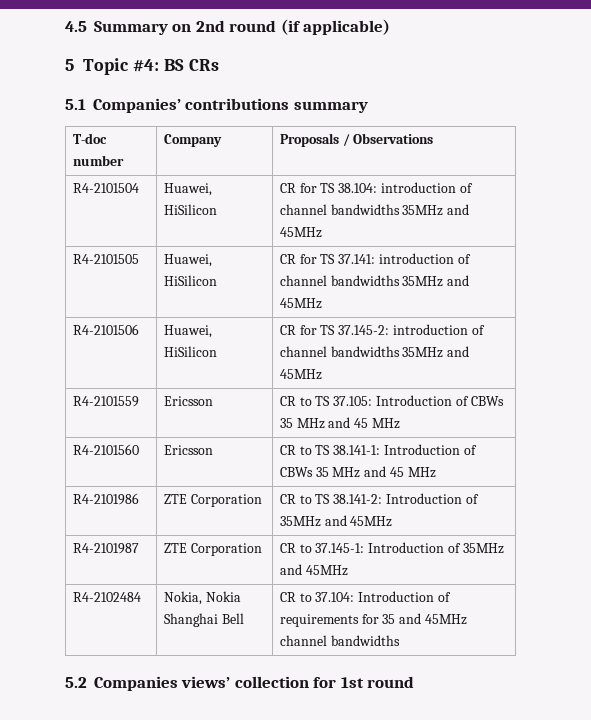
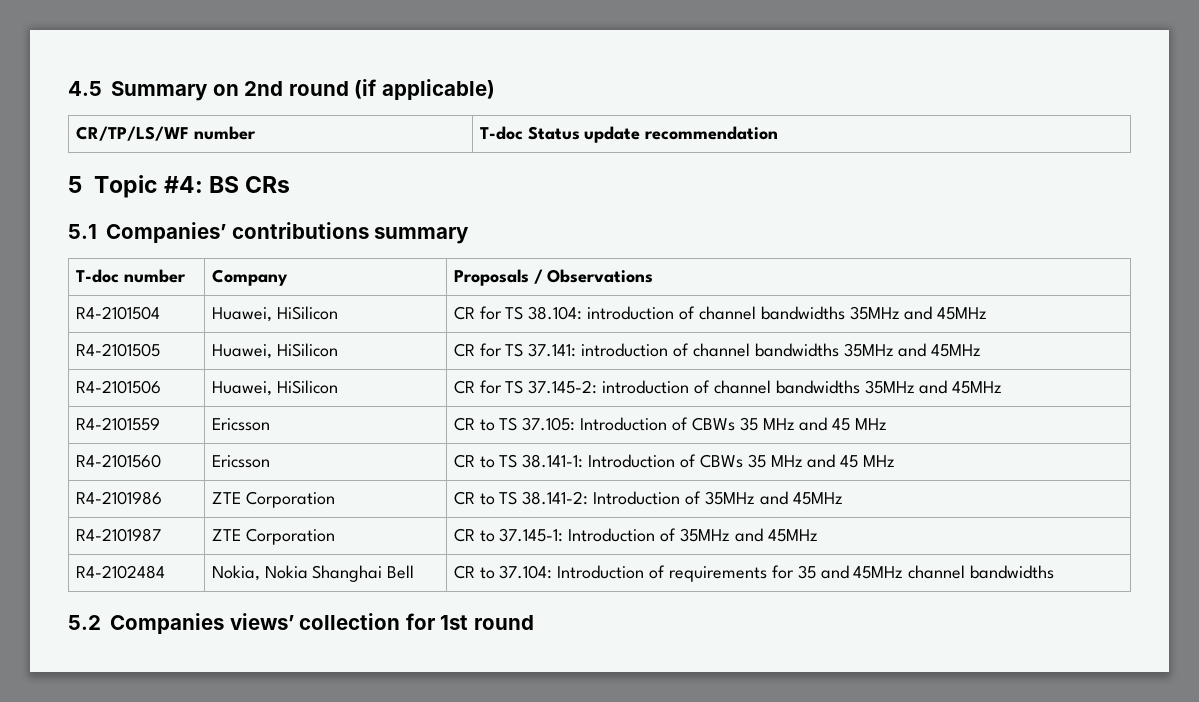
(391, 27) none -> [75,126,256,141] [479,126,779,143] // CR/TP/LS/WF number | T-doc Status update recommendation

